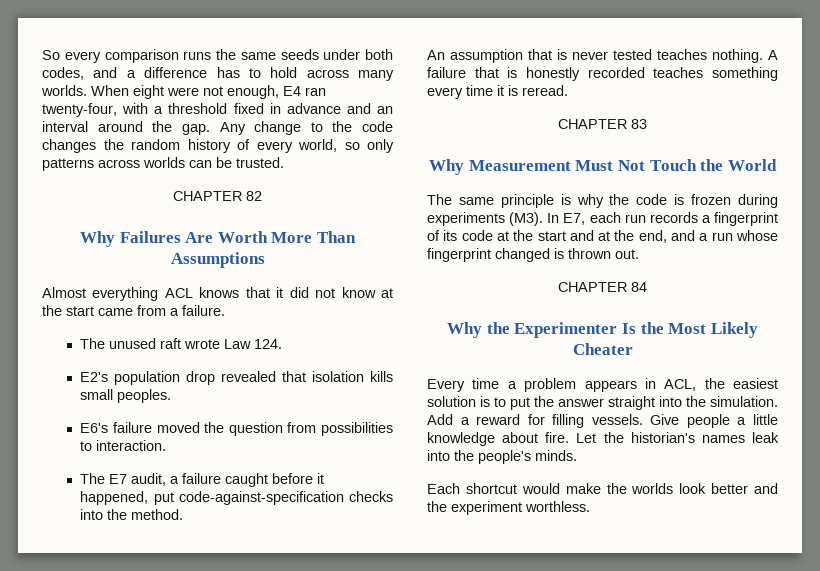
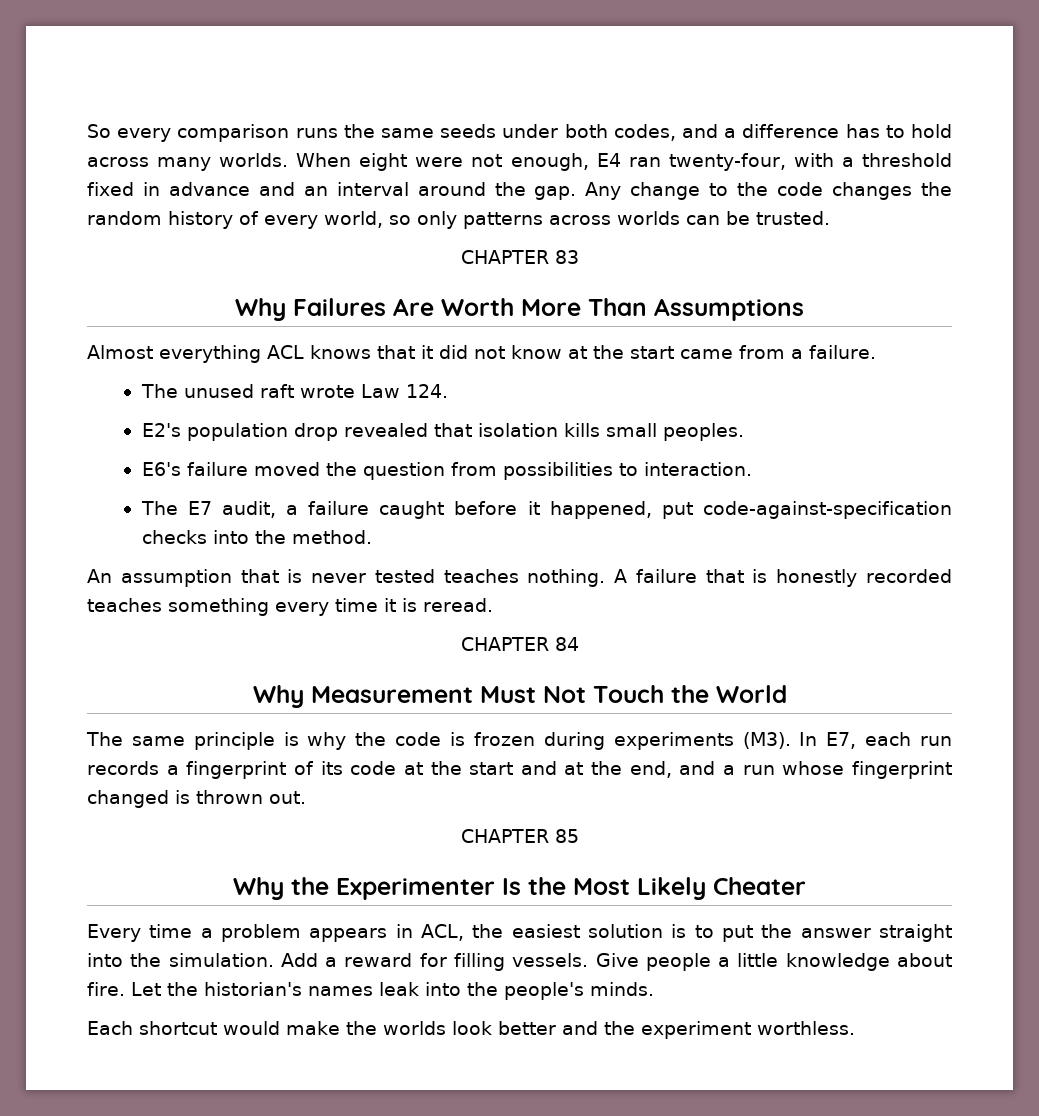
[246,191,262,201] 82 -> [554,250,579,264] 83
[631,119,647,129] 83 -> [554,637,579,651] 84
[631,282,647,292] 84 -> [554,829,579,843] 85

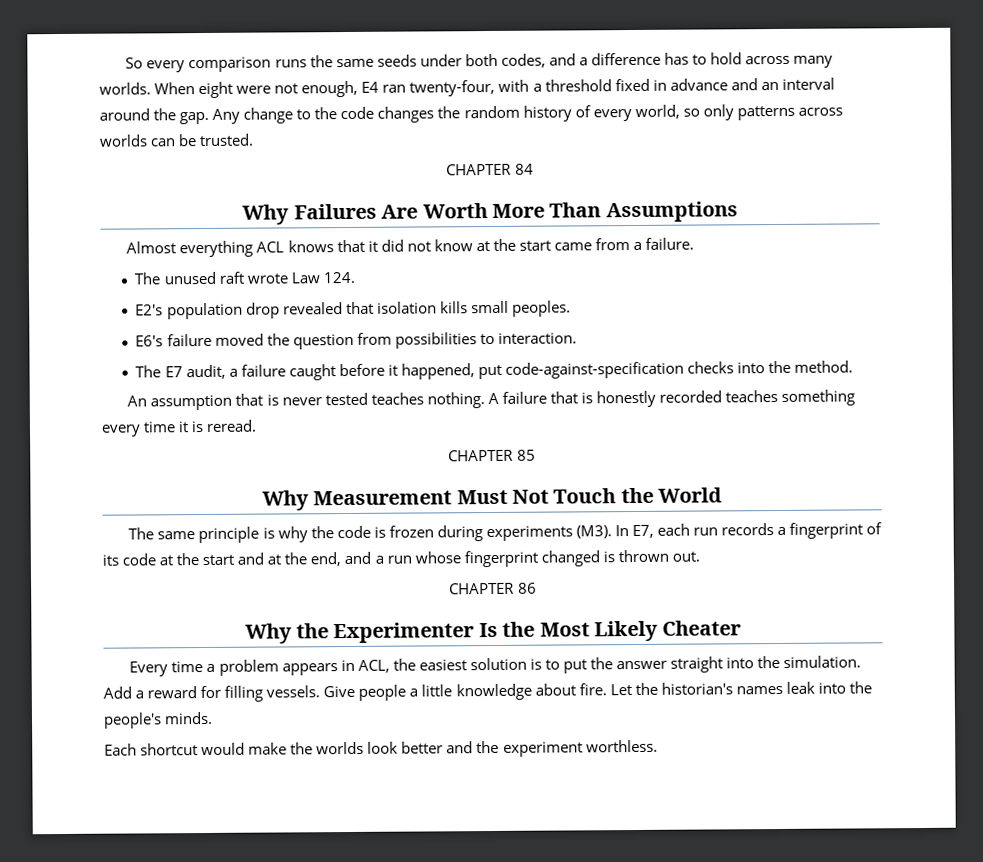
[554,250,579,264] 83 -> [514,163,534,175] 84
[554,637,579,651] 84 -> [516,449,536,461] 85
[554,829,579,843] 85 -> [517,582,537,594] 86

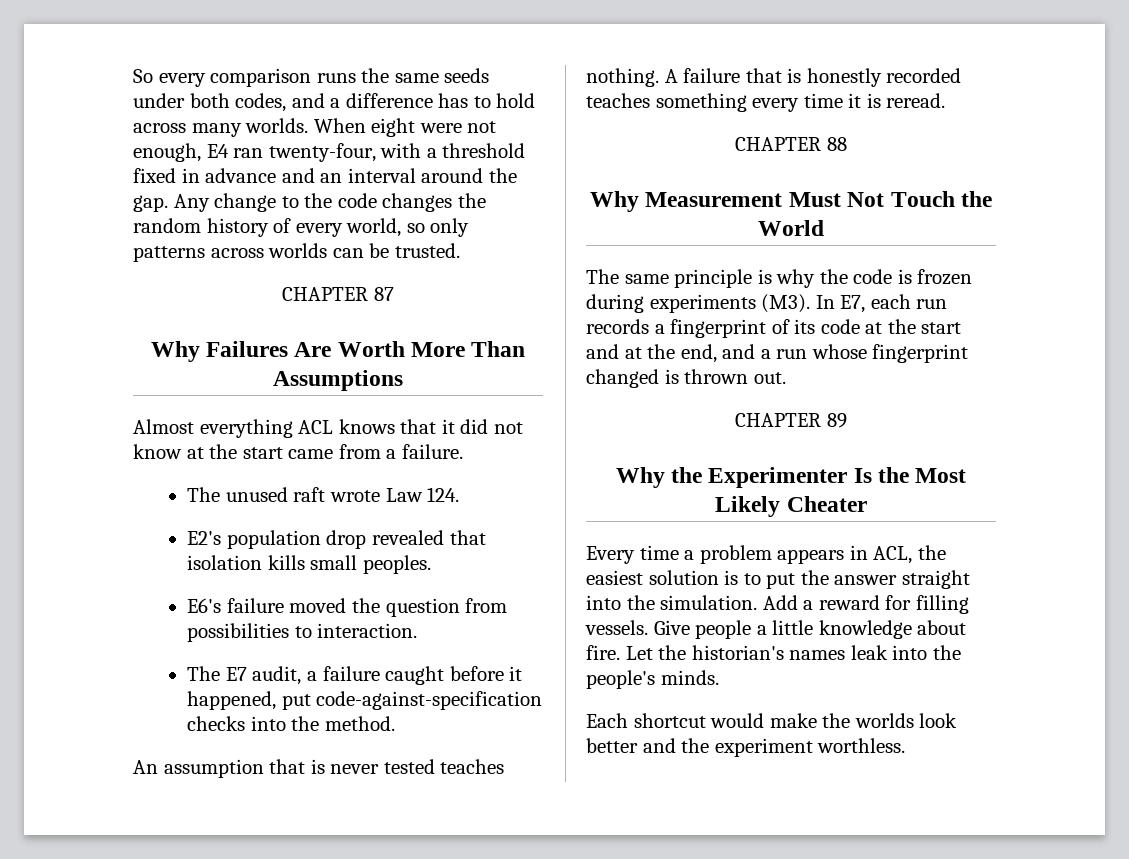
[514,163,534,175] 84 -> [373,287,394,301] 87
[516,449,536,461] 85 -> [826,137,847,151] 88
[517,582,537,594] 86 -> [826,413,847,428] 89

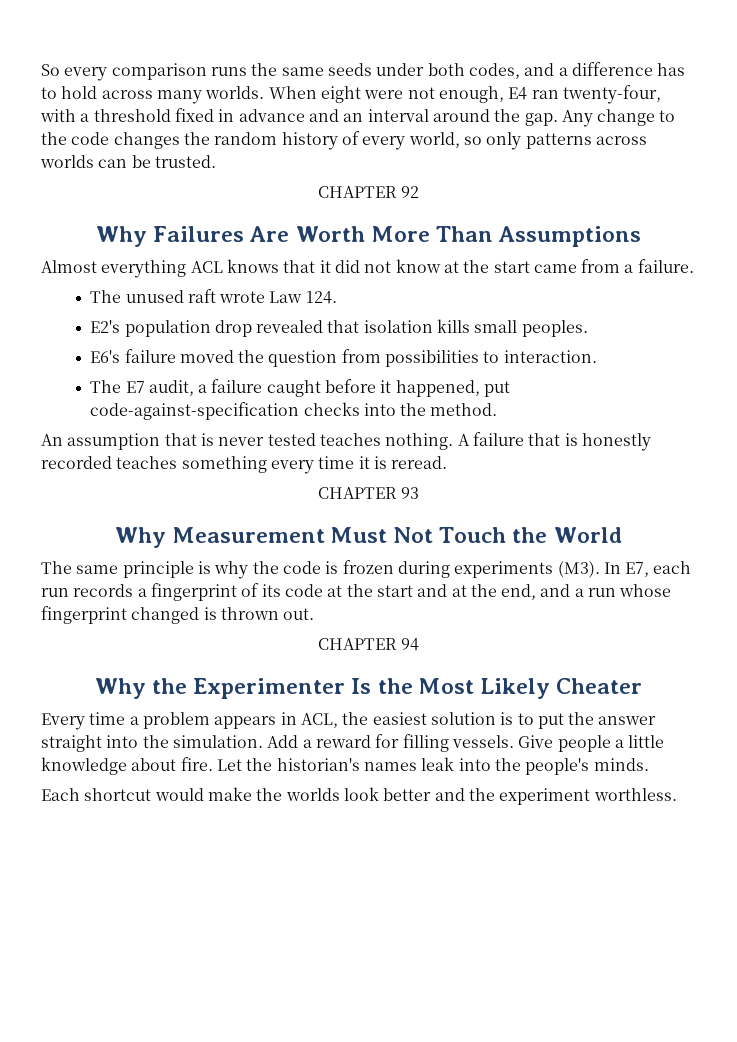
[373,287,394,301] 87 -> [400,186,419,198] 92
[826,137,847,151] 88 -> [400,487,419,499] 93
[826,413,847,428] 89 -> [400,638,419,651] 94

